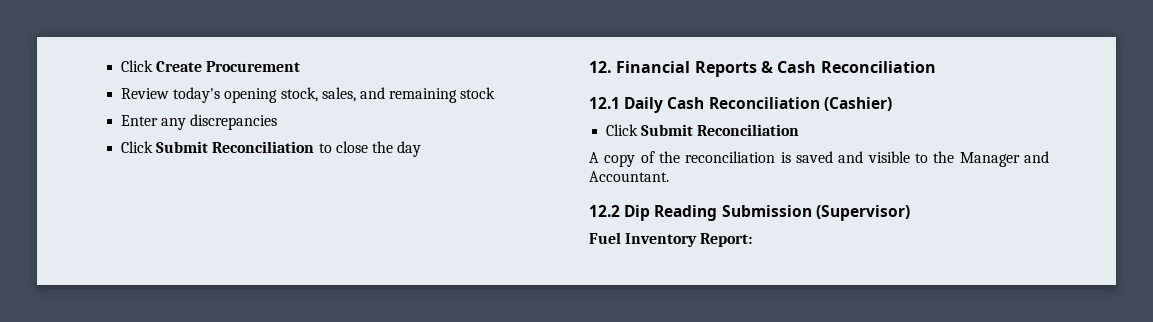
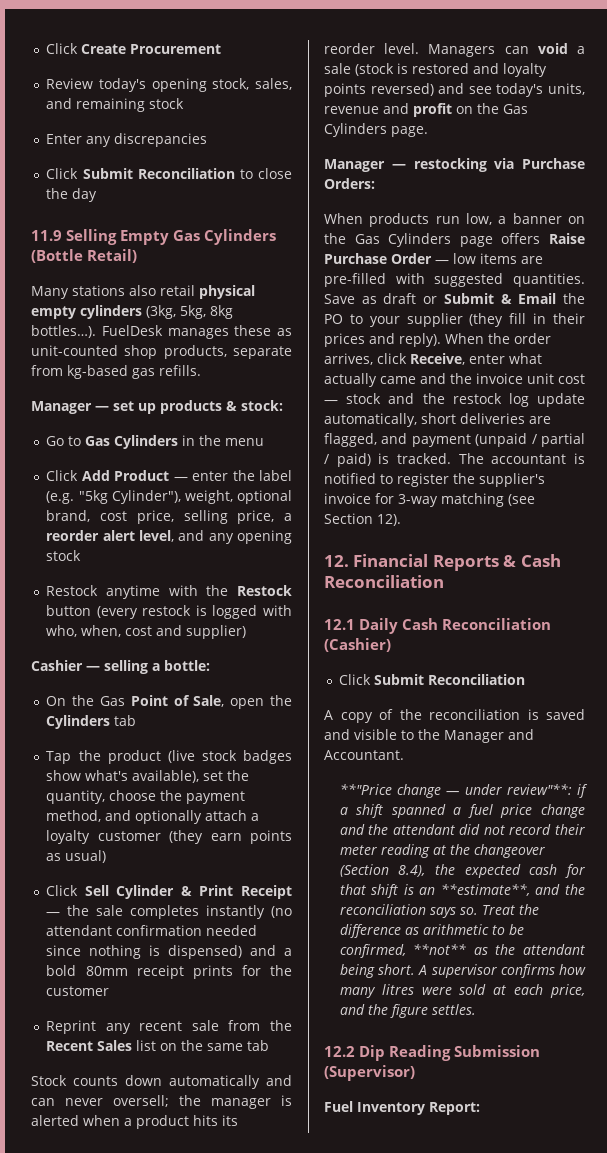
(422, 149) none -> [31,229,277,245] [31,249,138,263] [31,285,255,299] [31,305,233,319] [31,325,292,339] [31,345,292,359] [31,365,201,379] [31,400,283,414] [46,435,265,449] [46,470,292,481] [46,490,292,504] [46,510,292,524] [46,530,292,544] [46,550,82,561] [46,585,292,599] [46,605,292,619] [46,625,247,639] [31,660,210,674] [46,695,293,709] [46,715,137,729] [46,750,292,764] [46,770,250,783] [46,790,246,804] [46,810,260,824] [46,830,292,844] [46,850,107,863] [46,885,292,899] [46,905,292,919] [46,925,258,936] [46,945,292,959] [46,965,292,979] [46,986,110,996] [46,1020,292,1034] [46,1040,270,1051] [31,1075,292,1089] [31,1095,292,1109] [31,1115,238,1129] [324,43,585,57] [324,63,547,77] [324,83,585,97] [324,103,528,117] [324,123,428,137] [324,158,585,172] [324,178,375,189] [324,213,585,227] [324,233,585,247] [324,253,543,264] [324,273,585,287] [324,293,585,304] [324,313,585,327] [324,333,551,347] [324,353,542,365] [324,373,585,387] [324,393,585,407] [324,413,551,427] [324,433,585,447] [324,453,585,467] [324,473,545,487] [324,493,535,507] [324,513,401,526] // 11.9 Selling Empty Gas Cylinders (Bottle Retail) // Many stations also retail physical empty cylinders (3kg, 5kg, 8kg bottles…). FuelDesk manages these as unit-counted shop products, separate from kg-based gas refills. // Manager — set up products & stock: // Go to Gas Cylinders in the menu // Click Add Product — enter the label (e.g. "5kg Cylinder"), weight, optional brand, cost price, selling price, a reorder alert level, and any opening stock // Restock anytime with the Restock button (every restock is logged with who, when, cost and supplier) // Cashier — selling a bottle: // On the Gas Point of Sale, open the Cylinders tab // Tap the product (live stock badges show what's available), set the quantity, choose the payment method, and optionally attach a loyalty customer (they earn points as usual) // Click Sell Cylinder & Print Receipt — the sale completes instantly (no attendant confirmation needed since nothing is dispensed) and a bold 80mm receipt prints for the customer // Reprint any recent sale from the Recent Sales list on the same tab // Stock counts down automatically and can never oversell; the manager is alerted when a product hits its reorder level. Managers can void a sale (stock is restored and loyalty points reversed) and see today's units, revenue and profit on the Gas Cylinders page. // Manager — restocking via Purchase Orders: // When products run low, a banner on the Gas Cylinders page offers Raise Purchase Order — low items are pre-filled with suggested quantities. Save as draft or Submit & Email the PO to your supplier (they fill in their prices and reply). When the order arrives, click Receive, enter what actually came and the invoice unit cost — stock and the restock log update automatically, short deliveries are flagged, and payment (unpaid / partial / paid) is tracked. The accountant is notified to register the supplier's invoice for 3-way matching (see Section 12).
(669, 176) none -> [339,784,588,798] [339,804,585,818] [339,824,585,835] [339,844,545,858] [339,864,585,878] [339,884,585,898] [339,904,539,918] [339,924,524,938] [339,944,585,958] [339,964,586,978] [339,984,585,998] [339,1004,476,1018] // **"Price change — under review"**: if a shift spanned a fuel price change and the attendant did not record their meter reading at the changeover (Section 8.4), the expected cash for that shift is an **estimate**, and the reconciliation says so. Treat the difference as arithmetic to be confirmed, **not** as the attendant being short. A supervisor confirms how many litres were sold at each price, and the figure settles.

